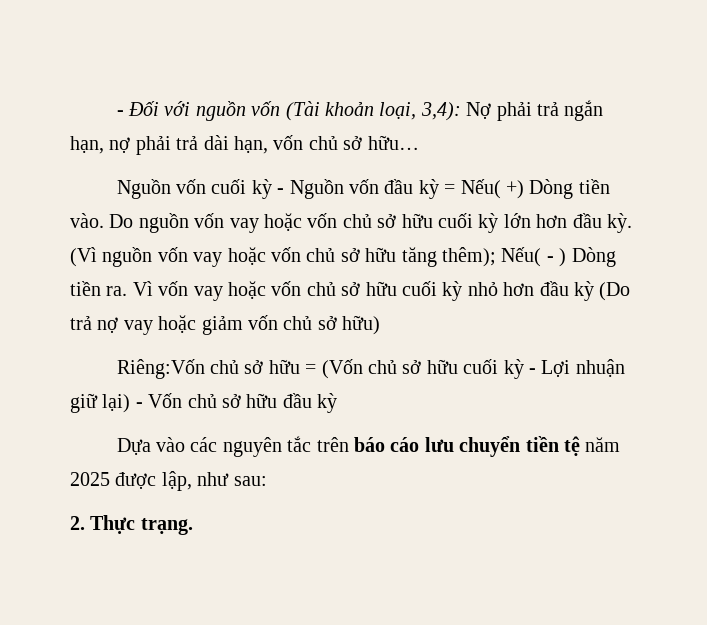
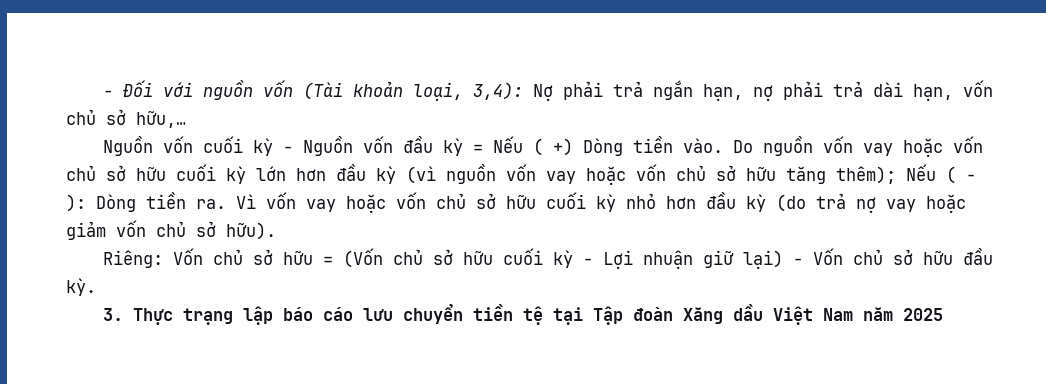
[367,135,419,150] hữu… -> [136,111,186,128] hữu,…
[460,179,501,199] Nếu( -> [492,136,543,156] Nếu (
[606,213,632,233] [70,247,97,267] kỳ. (Vì -> [376,166,436,184] kỳ (vì
[501,247,567,267] Nếu( - ) -> [906,164,976,184] [66,194,86,212] Nếu ( - ):
[599,282,631,301] (Do -> [776,194,806,212] (do
[342,315,381,335] [116,359,205,379] hữu) // Riêng:Vốn -> [226,222,276,240] [102,248,203,268] hữu). // Riêng: Vốn
[317,393,338,413] [116,436,349,457] kỳ // Dựa vào các nguyên tắc trên -> [66,278,96,296] [102,306,273,325] kỳ. // 3. Thực trạng lập
[585,437,621,452] [70,471,267,491] [70,515,193,535] năm 2025 được lập, như sau: // 2. Thực trạng. -> [552,304,943,325] tại Tập đoàn Xăng dầu Việt Nam năm 2025

